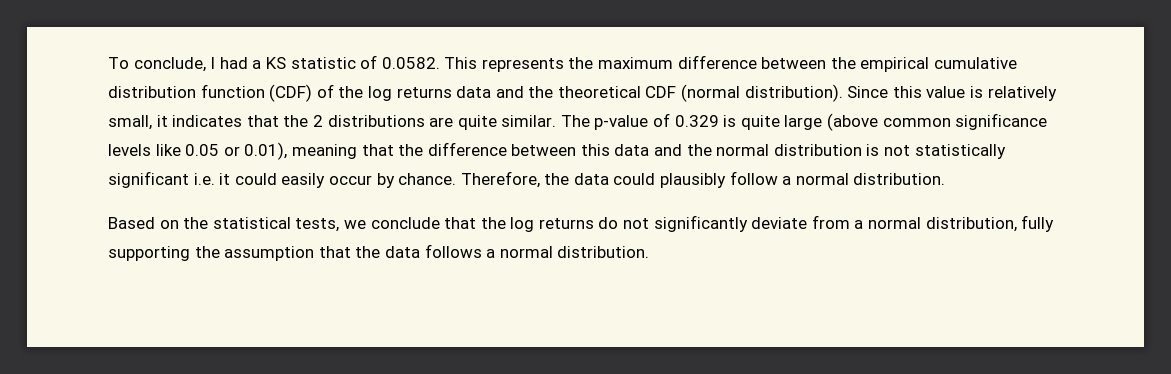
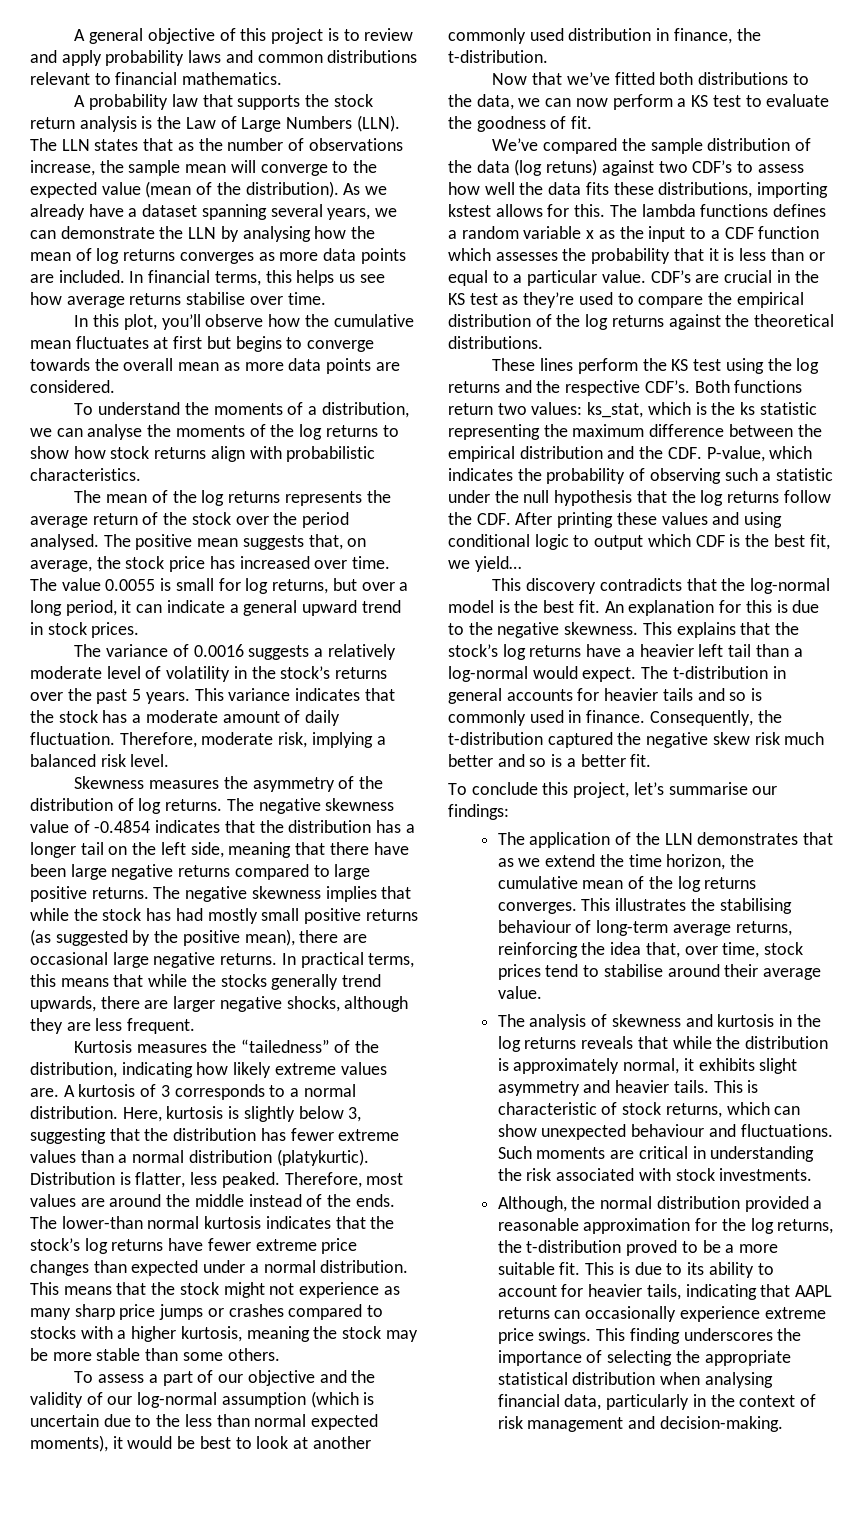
[108,55,564,72] To conclude, I had a KS statistic of 0.0582. This represents -> [74,28,414,44] [30,50,418,66] [30,72,283,85] [74,94,373,110] [30,115,400,132] [30,138,403,151] [30,160,378,176] [30,181,388,198] [30,204,398,220] [30,226,376,242] [30,248,406,264] [30,270,385,286] [30,292,326,308] [74,314,414,330] [30,336,375,352] [30,358,400,374] [30,380,115,393] [74,402,409,418] [30,424,399,440] [30,446,376,462] [30,468,141,481] [74,490,391,506] [30,512,350,528] [30,534,367,550] [30,556,391,572] [30,578,409,594] [30,600,401,616] [30,622,140,638] [74,644,396,660] [30,666,388,682] [30,688,395,704] [30,710,341,726] [30,732,386,748] [30,754,170,767] [74,776,384,792] [30,798,395,814] [30,820,415,833] [30,842,409,858] [30,864,371,880] [30,886,412,902] [30,908,418,924] [30,929,368,946] [30,952,415,968] [30,974,382,990] [30,996,409,1012] [30,1018,196,1034] [74,1039,380,1053] [30,1062,387,1078] [30,1084,356,1100] [30,1106,362,1122] [30,1128,400,1144] [30,1149,369,1166] [30,1172,404,1188] [30,1194,395,1207] [30,1216,395,1229] [30,1238,358,1254] [30,1260,409,1276] [30,1282,400,1298] [30,1304,384,1320] [30,1326,418,1342] [30,1348,280,1361] [74,1370,376,1386] [30,1391,375,1408] [30,1414,379,1430] [30,1435,371,1452] [448,28,761,44] [448,50,548,63] [492,72,809,85] [448,94,830,110] [448,116,593,132] [492,138,812,154] [448,159,804,176] [448,182,829,198] [448,204,827,217] [448,226,820,242] [448,248,825,264] [448,270,819,286] [448,292,804,308] [448,314,835,330] [448,336,543,349] [492,358,820,374] [448,380,803,396] [448,402,817,418] [448,424,540,440] A general objective of this project is to review and apply probability laws and common distributions relevant to financial mathematics. // A probability law that supports the stock return analysis is the Law of Large Numbers (LLN). The LLN states that as the number of observations increase, the sample mean will converge to the expected value (mean of the distribution). As we already have a dataset spanning several years, we can demonstrate the LLN by analysing how the mean of log returns converges as more data points are included. In financial terms, this helps us see how average returns stabilise over time. // In this plot, you’ll observe how the cumulative mean fluctuates at first but begins to converge towards the overall mean as more data points are considered. // To understand the moments of a distribution, we can analyse the moments of the log returns to show how stock returns align with probabilistic characteristics. // The mean of the log returns represents the average return of the stock over the period analysed. The positive mean suggests that, on average, the stock price has increased over time. The value 0.0055 is small for log returns, but over a long period, it can indicate a general upward trend in stock prices. // The variance of 0.0016 suggests a relatively moderate level of volatility in the stock’s returns over the past 5 years. This variance indicates that the stock has a moderate amount of daily fluctuation. Therefore, moderate risk, implying a balanced risk level. // Skewness measures the asymmetry of the distribution of log returns. The negative skewness value of -0.4854 indicates that the distribution has a longer tail on the left side, meaning that there have been large negative returns compared to large positive returns. The negative skewness implies that while the stock has had mostly small positive returns (as suggested by the positive mean), there are occasional large negative returns. In practical terms, this means that while the stocks generally trend upwards, there are larger negative shocks, although they are less frequent. // Kurtosis measures the “tailedness” of the distribution, indicating how likely extreme values are. A kurtosis of 3 corresponds to a normal distribution. Here, kurtosis is slightly below 3, suggesting that the distribution has fewer extreme values than a normal distribution (platykurtic). Distribution is flatter, less peaked. Therefore, most values are around the middle instead of the ends. The lower-than normal kurtosis indicates that the stock’s log returns have fewer extreme price changes than expected under a normal distribution. This means that the stock might not experience as many sharp price jumps or crashes compared to stocks with a higher kurtosis, meaning the stock may be more stable than some others. // To assess a part of our objective and the validity of our log-normal assumption (which is uncertain due to the less than normal expected moments), it would be best to look at another commonly used distribution in finance, the t-distribution. // Now that we’ve fitted both distributions to the data, we can now perform a KS test to evaluate the goodness of fit. // We’ve compared the sample distribution of the data (log retuns) against two CDF’s to assess how well the data fits these distributions, importing kstest allows for this. The lambda functions defines a random variable x as the input to a CDF function which assesses the probability that it is less than or equal to a particular value. CDF’s are crucial in the KS test as they’re used to compare the empirical distribution of the log returns against the theoretical distributions. // These lines perform the KS test using the log returns and the respective CDF’s. Both functions return two values: ks_stat, which is the ks statistic representing
[934,57,1018,69] [108,84,1057,102] [108,113,1048,131] [108,142,1006,160] [108,171,946,188] [108,215,1055,232] [108,244,650,261] cumulative distribution function (CDF) of the log returns data and the theoretical CDF (normal distribution). Since this value is relatively small, it indicates that the 2 distributions are quite similar. The p-value of 0.329 is quite large (above common significance levels like 0.05 or 0.01), meaning that the difference between this data and the normal distribution is not statistically significant i.e. it could easily occur by chance. Therefore, the data could plausibly follow a normal distribution. // Based on the statistical tests, we conclude that the log returns do not significantly deviate from a normal distribution, fully supporting the assumption that the data follows a normal distribution. -> [519,446,813,462] [448,468,834,484] [448,490,831,506] [448,512,783,528] [448,534,830,550] [448,556,521,572] [492,578,831,594] [448,600,820,616] [448,622,800,638] [448,644,803,660] [448,666,786,682] [448,688,763,704] [448,710,782,726] [448,732,825,748] [448,754,652,767] [448,782,778,798] [448,804,509,820] [497,832,834,848] [497,854,755,870] [497,876,757,892] [497,898,792,914] [497,920,792,936] [497,942,804,958] [497,964,822,980] [497,986,542,999] [497,1014,821,1030] [497,1036,829,1052] [497,1058,798,1074] [497,1080,759,1096] [497,1102,801,1118] [497,1124,833,1140] [497,1146,815,1162] [497,1168,813,1181] [497,1196,823,1212] [497,1218,834,1234] [497,1240,779,1256] [497,1262,774,1278] [497,1284,833,1300] [497,1306,826,1322] [497,1328,802,1344] [497,1350,791,1366] [497,1372,773,1388] [497,1394,817,1410] [497,1416,783,1432] distribution and the CDF. P-value, which indicates the probability of observing such a statistic under the null hypothesis that the log returns follow the CDF. After printing these values and using conditional logic to output which CDF is the best fit, we yield… // This discovery contradicts that the log-normal model is the best fit. An explanation for this is due to the negative skewness. This explains that the stock’s log returns have a heavier left tail than a log-normal would expect. The t-distribution in general accounts for heavier tails and so is commonly used in finance. Consequently, the t-distribution captured the negative skew risk much better and so is a better fit. // To conclude this project, let’s summarise our findings: // The application of the LLN demonstrates that as we extend the time horizon, the cumulative mean of the log returns converges. This illustrates the stabilising behaviour of long-term average returns, reinforcing the idea that, over time, stock prices tend to stabilise around their average value. // The analysis of skewness and kurtosis in the log returns reveals that while the distribution is approximately normal, it exhibits slight asymmetry and heavier tails. This is characteristic of stock returns, which can show unexpected behaviour and fluctuations. Such moments are critical in understanding the risk associated with stock investments. // Although, the normal distribution provided a reasonable approximation for the log returns, the t-distribution proved to be a more suitable fit. This is due to its ability to account for heavier tails, indicating that AAPL returns can occasionally experience extreme price swings. This finding underscores the importance of selecting the appropriate statistical distribution when analysing financial data, particularly in the context of risk management and decision-making.

